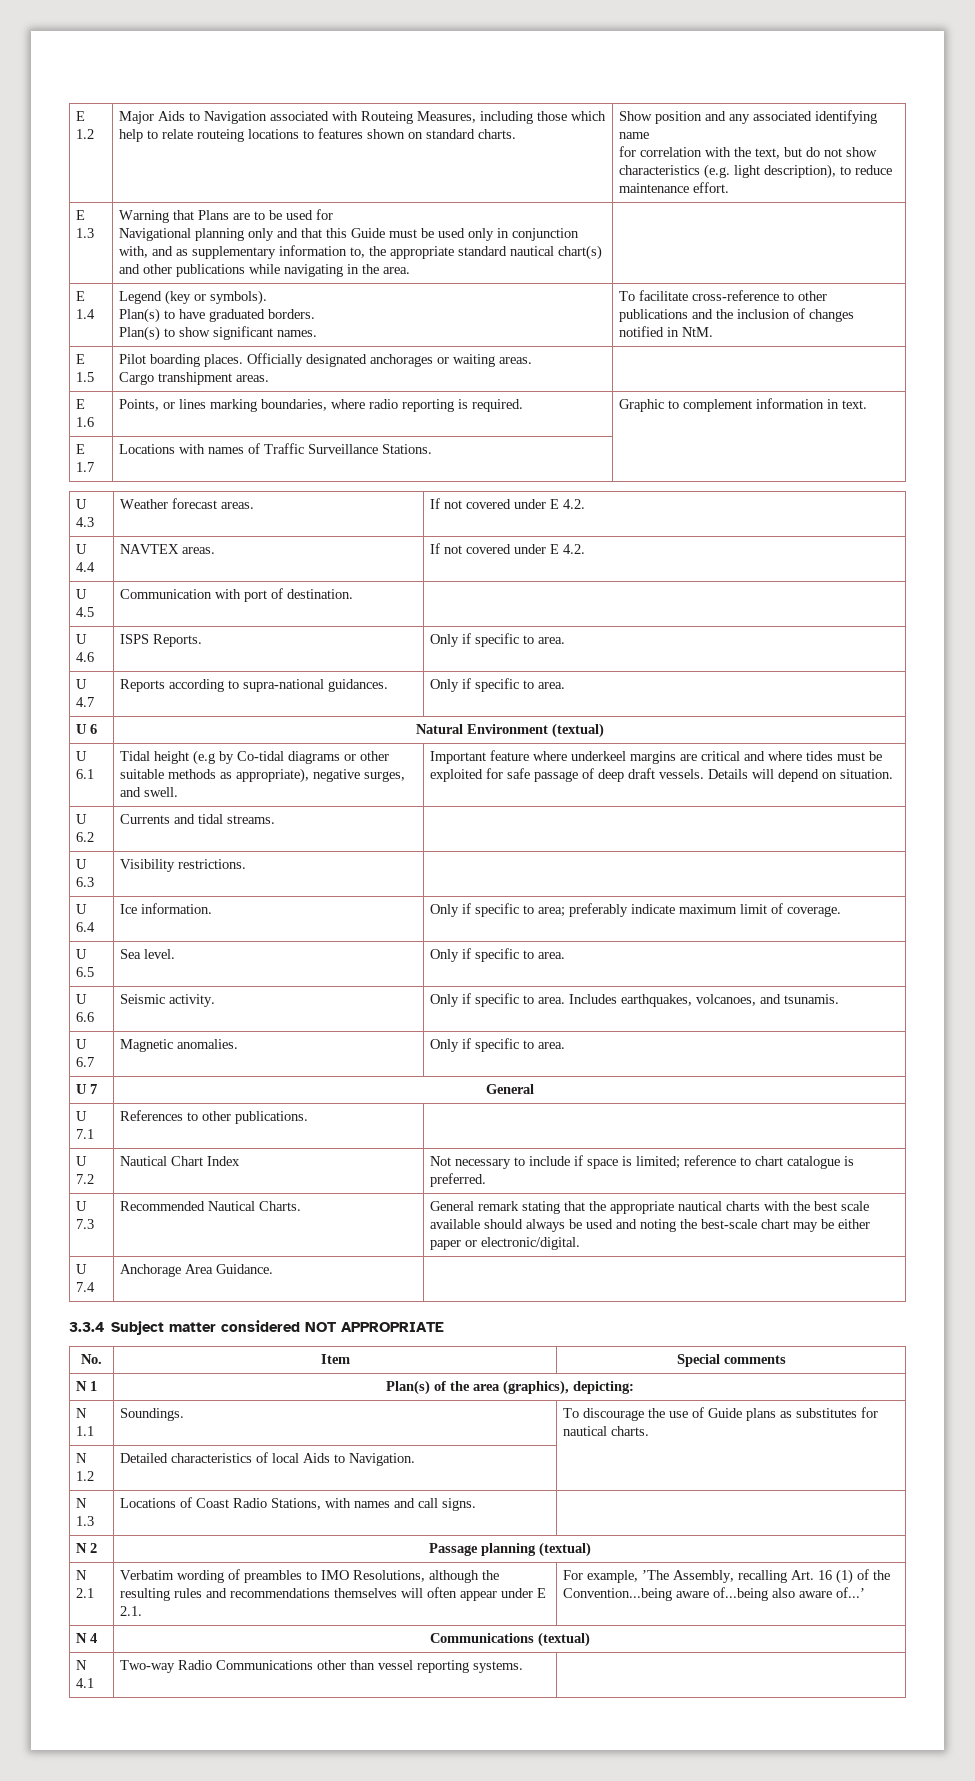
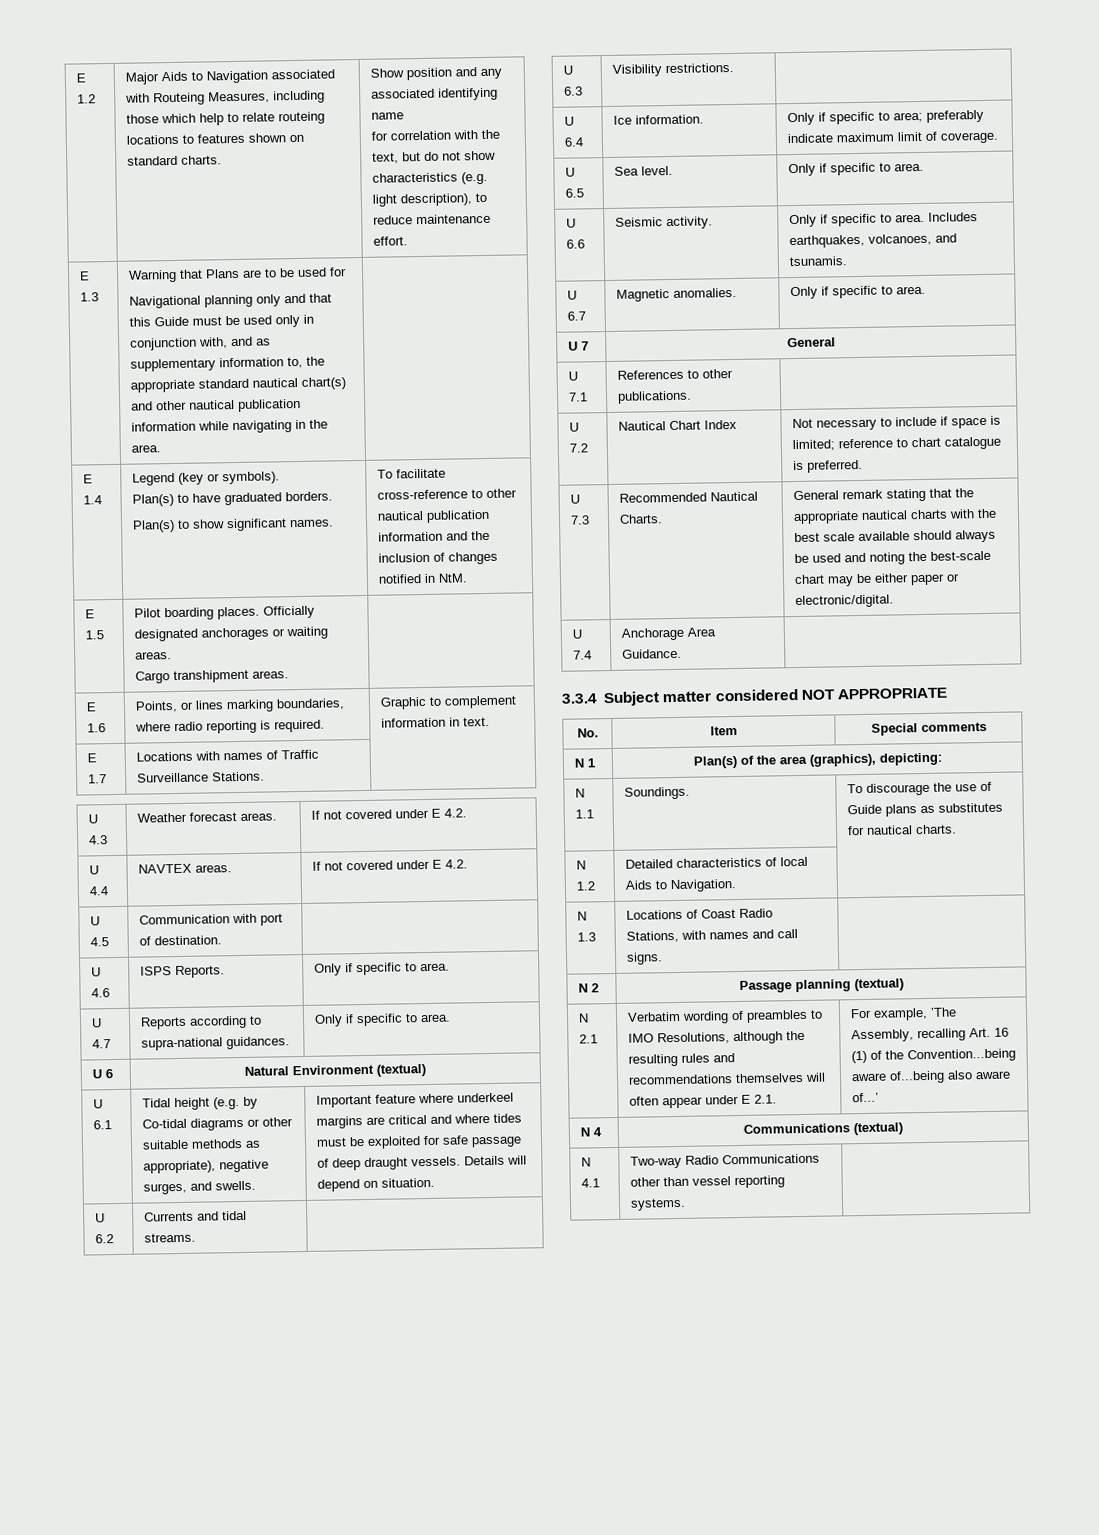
[176,264,246,277] publications -> [188,398,301,412] [130,421,196,432] nautical publication information
[619,309,689,322] publications -> [376,509,490,523] [377,531,443,542] nautical publication information
[193,750,216,765] (e.g -> [212,1097,240,1110] (e.g.
[144,787,179,797] swell. -> [214,1180,256,1191] swells.
[628,768,656,779] draft -> [363,1157,408,1171] draught

